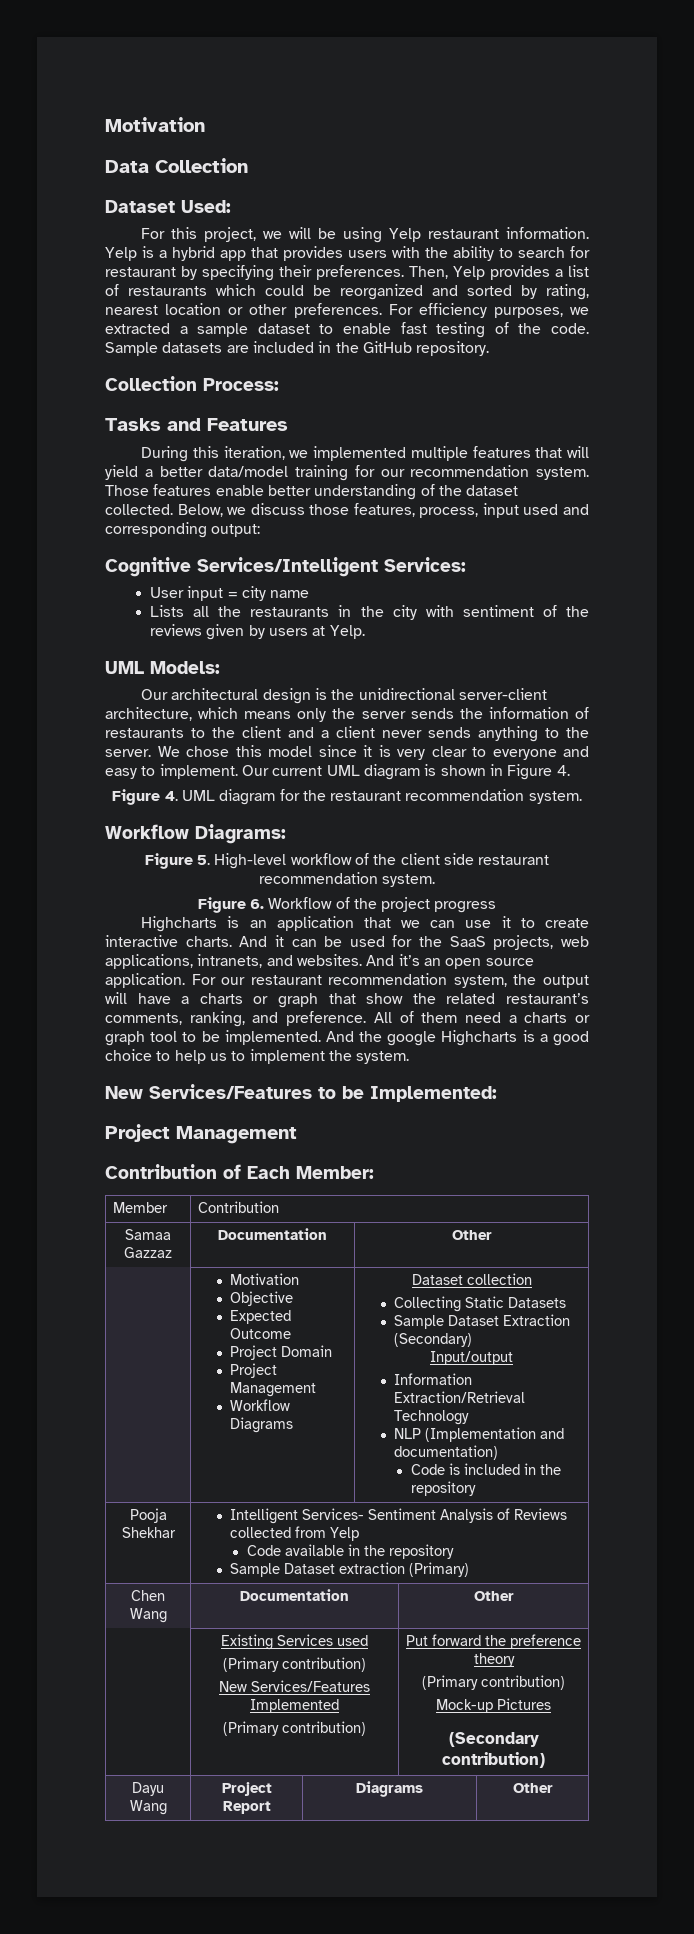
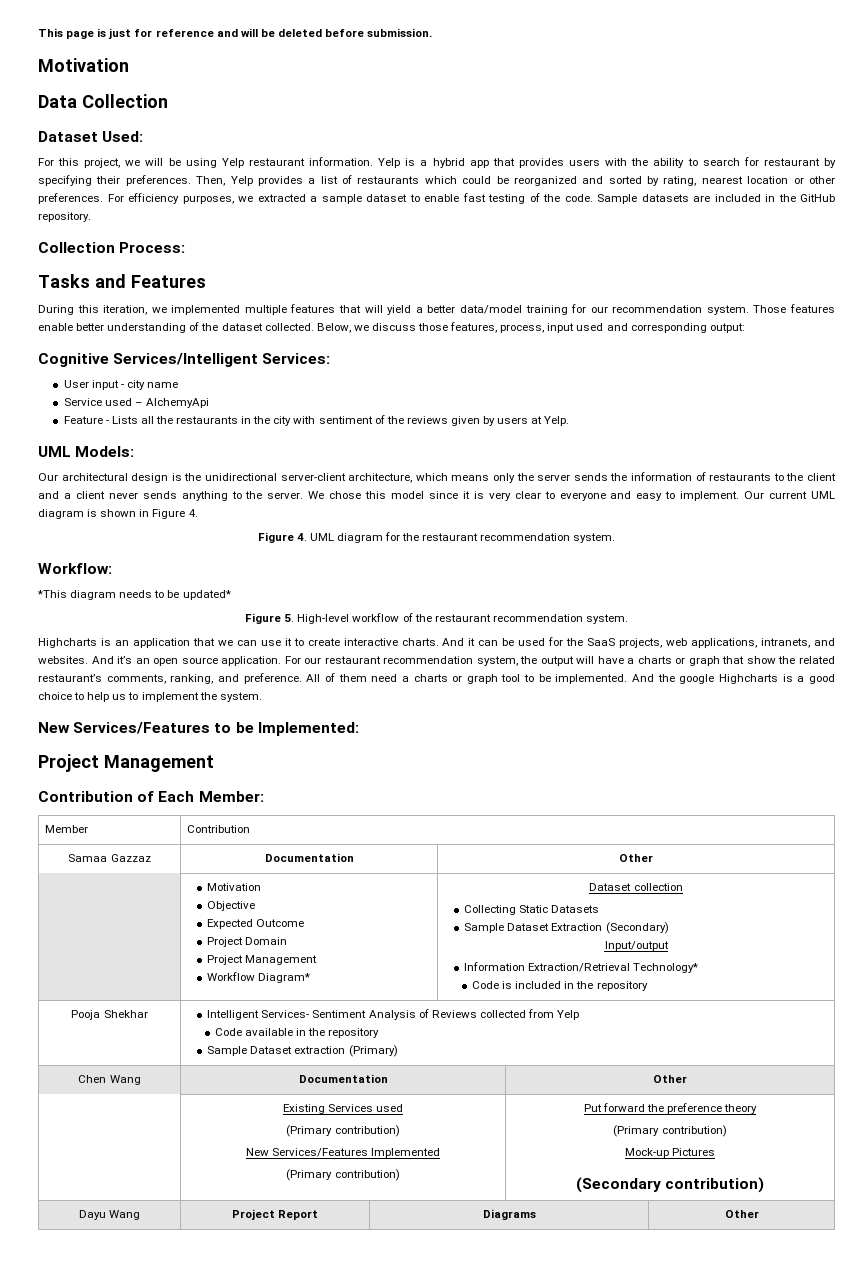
(105, 124) none -> [38,28,433,39] This page is just for reference and will be deleted before submission. //
[227,592,238,598] = -> [120,384,124,388] -
(310, 594) none -> [63,398,209,408] [63,416,109,424] Service used – AlchemyApi // Feature -
[105,824,286,844] Workflow Diagrams: -> [38,563,112,574] [37,590,231,600] Workflow: // *This diagram needs to be updated*
[400,853,550,865] [258,872,436,887] [197,897,497,913] client side restaurant recommendation system. // Figure 6. Workflow of the project progress -> [434,614,628,624] restaurant recommendation system.
[230,1417,294,1433] Diagrams -> [258,973,311,983] Diagram*
[394,1410,470,1425] [394,1427,565,1442] [394,1445,499,1460] Technology // NLP (Implementation and documentation) -> [633,963,699,973] Technology*

